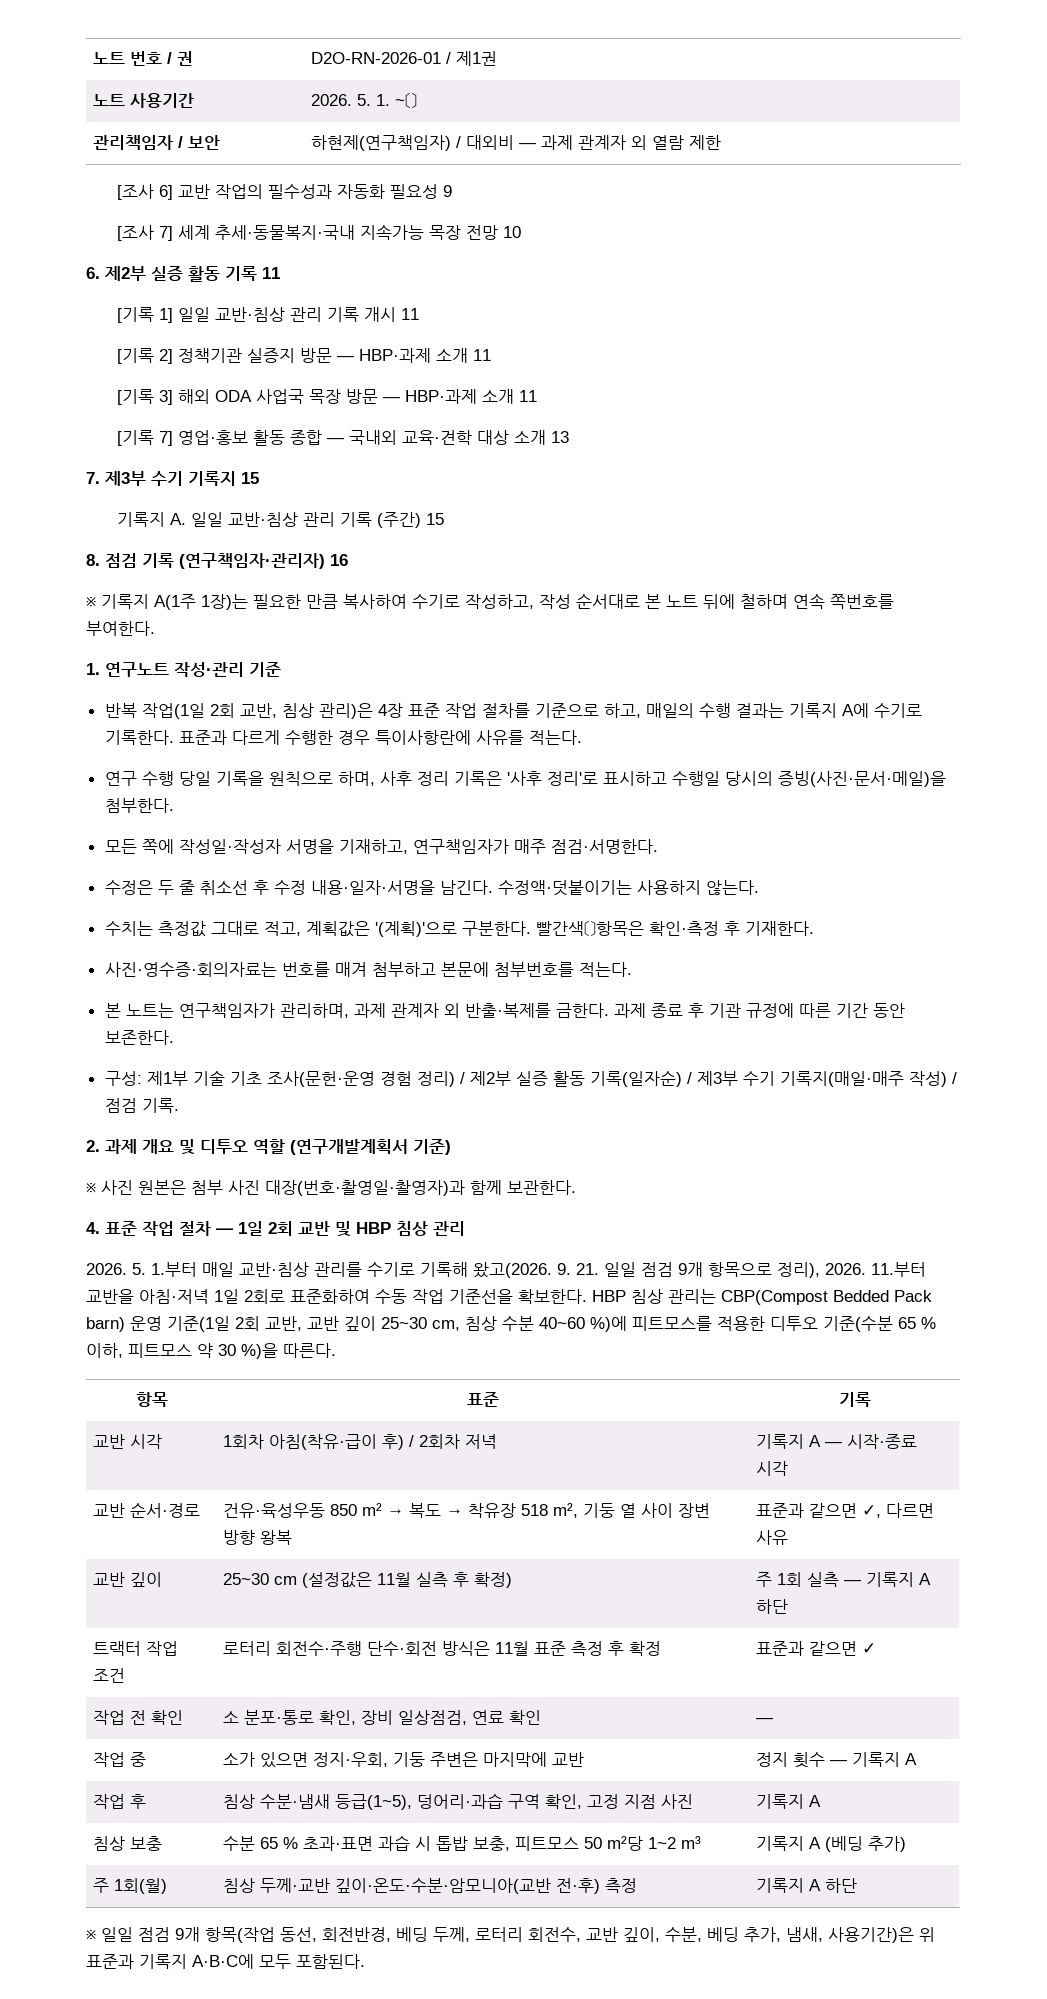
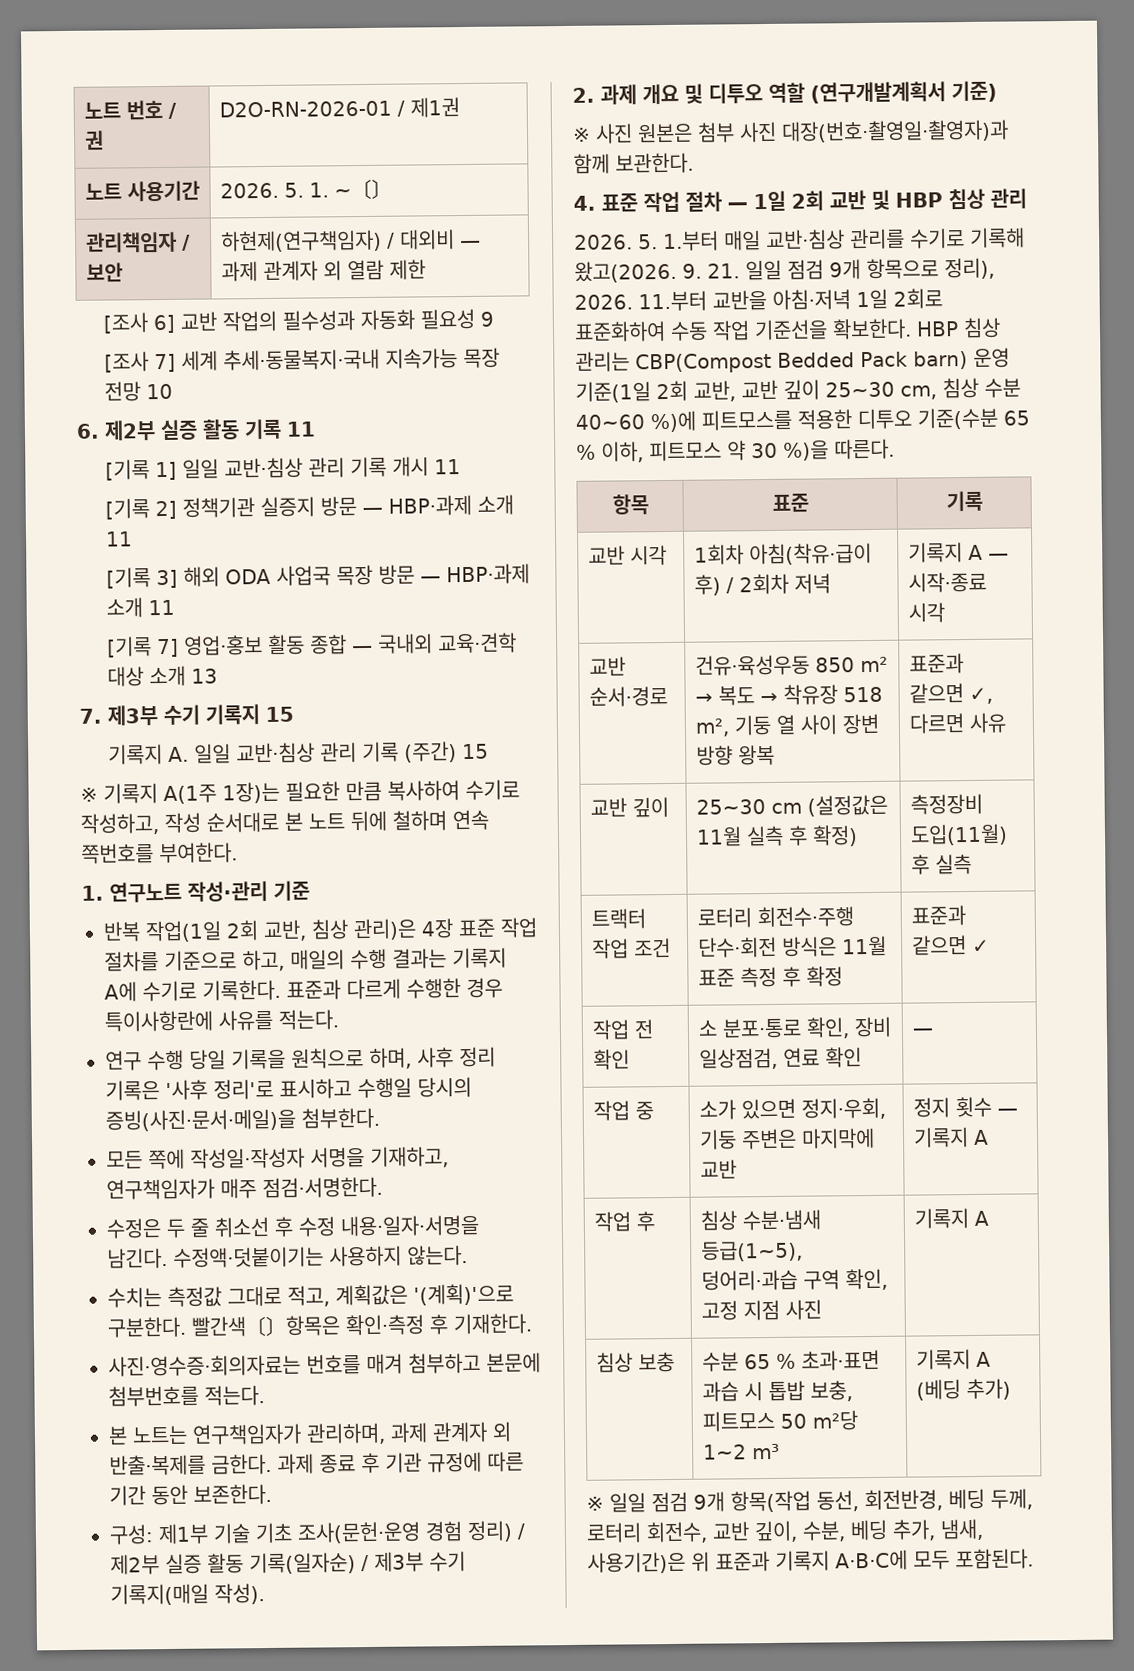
[86,553,348,569] // 8. 점검 기록 (연구책임자·관리자) 16 -> (490, 751) none
[779,1071,957,1087] [104,1098,179,1113] 기록지(매일·매주 작성) / 점검 기록. -> [110,1583,265,1606] 기록지(매일 작성).
[755,1572,931,1587] [755,1599,788,1614] 주 1회 실측 — 기록지 A 하단 -> [909,793,983,815] [909,823,1008,846] [910,853,972,875] 측정장비 도입(11월) 후 실측
[92,1878,167,1894] [222,1878,637,1894] [755,1878,857,1893] // 주 1회(월) | 침상 두께·교반 깊이·온도·수분·암모니아(교반 전·후) 측정 | 기록지 A 하단 -> (1011, 1389) none

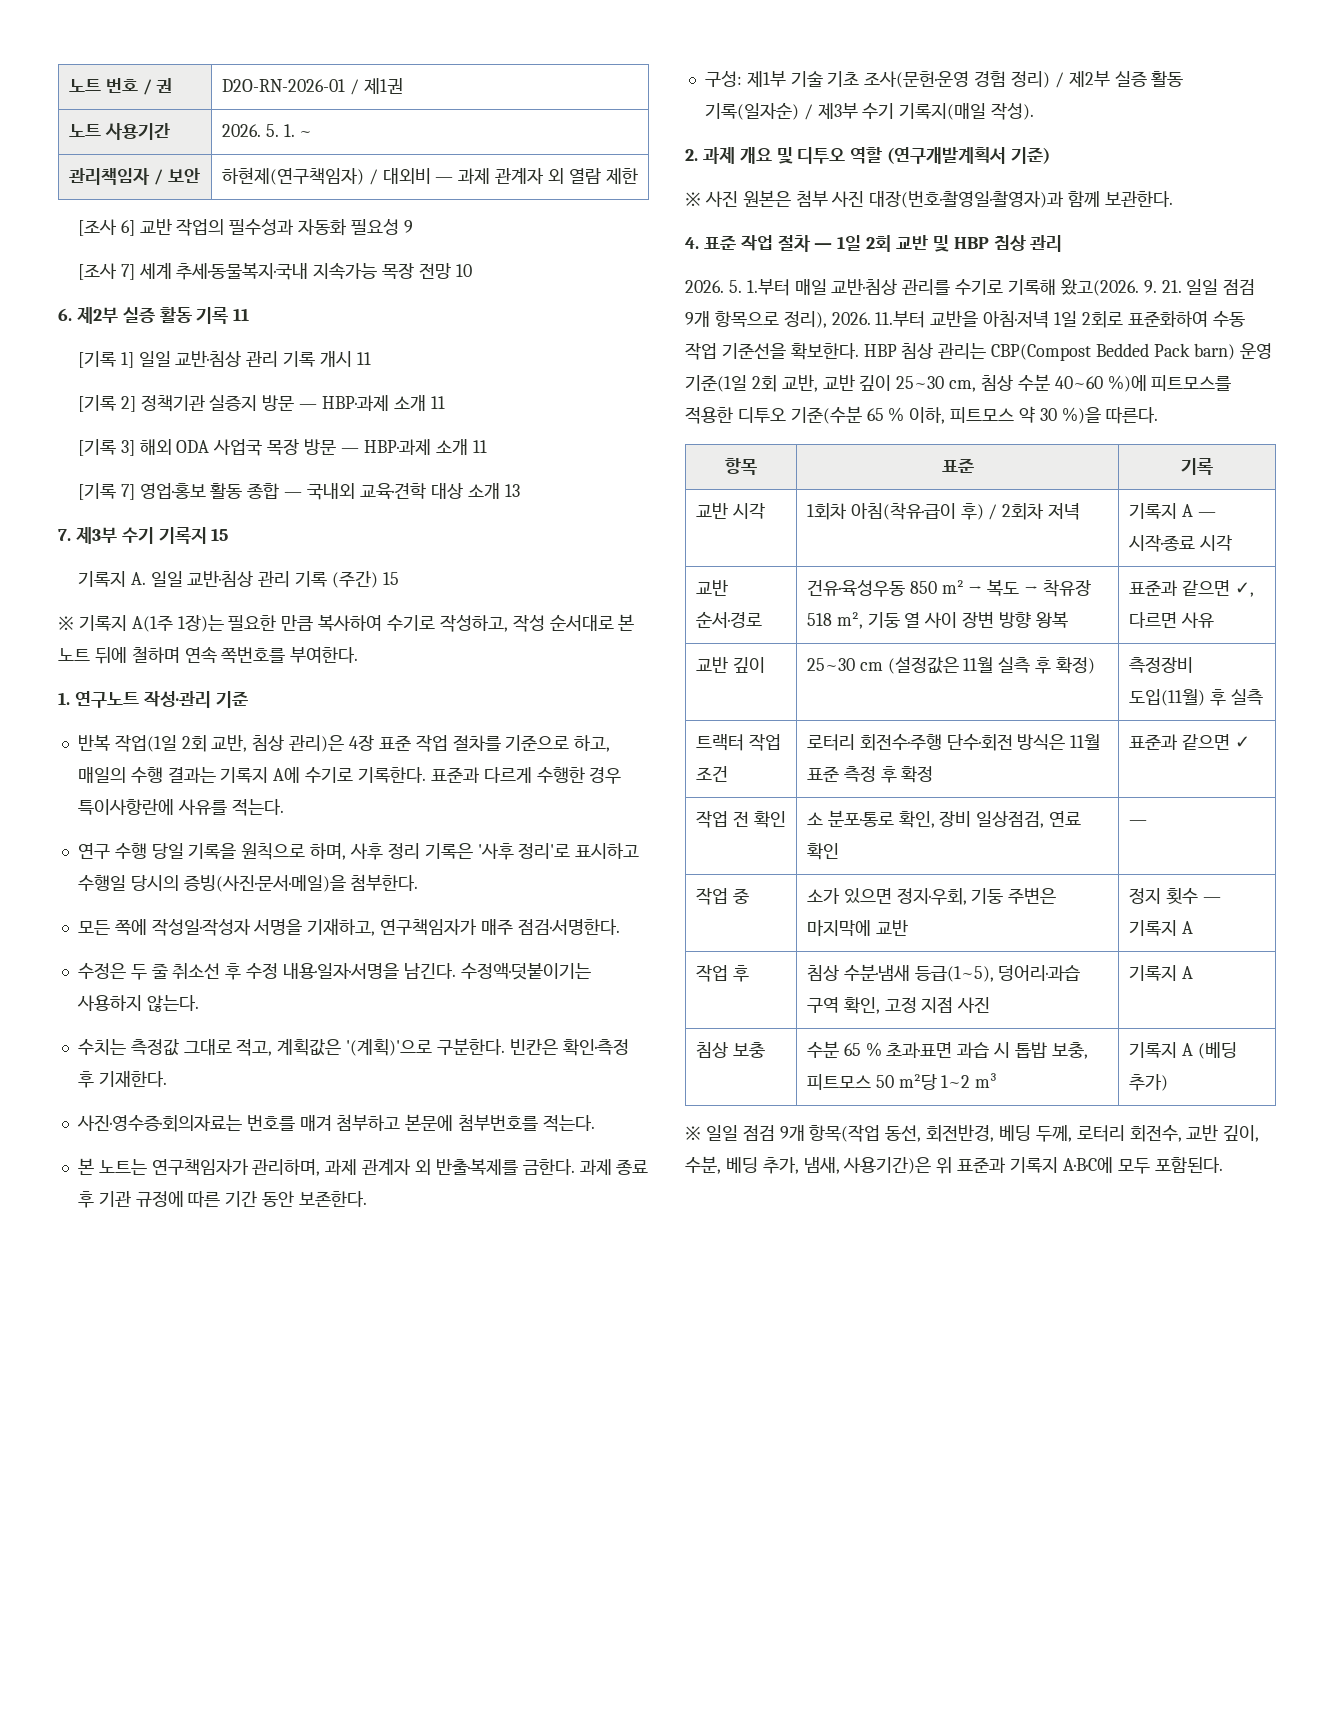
[350,178,392,200] 〔〕 -> (313, 134) none
[191,1315,340,1337] 빨간색〔〕항목은 -> [509,1038,558,1055] 빈칸은

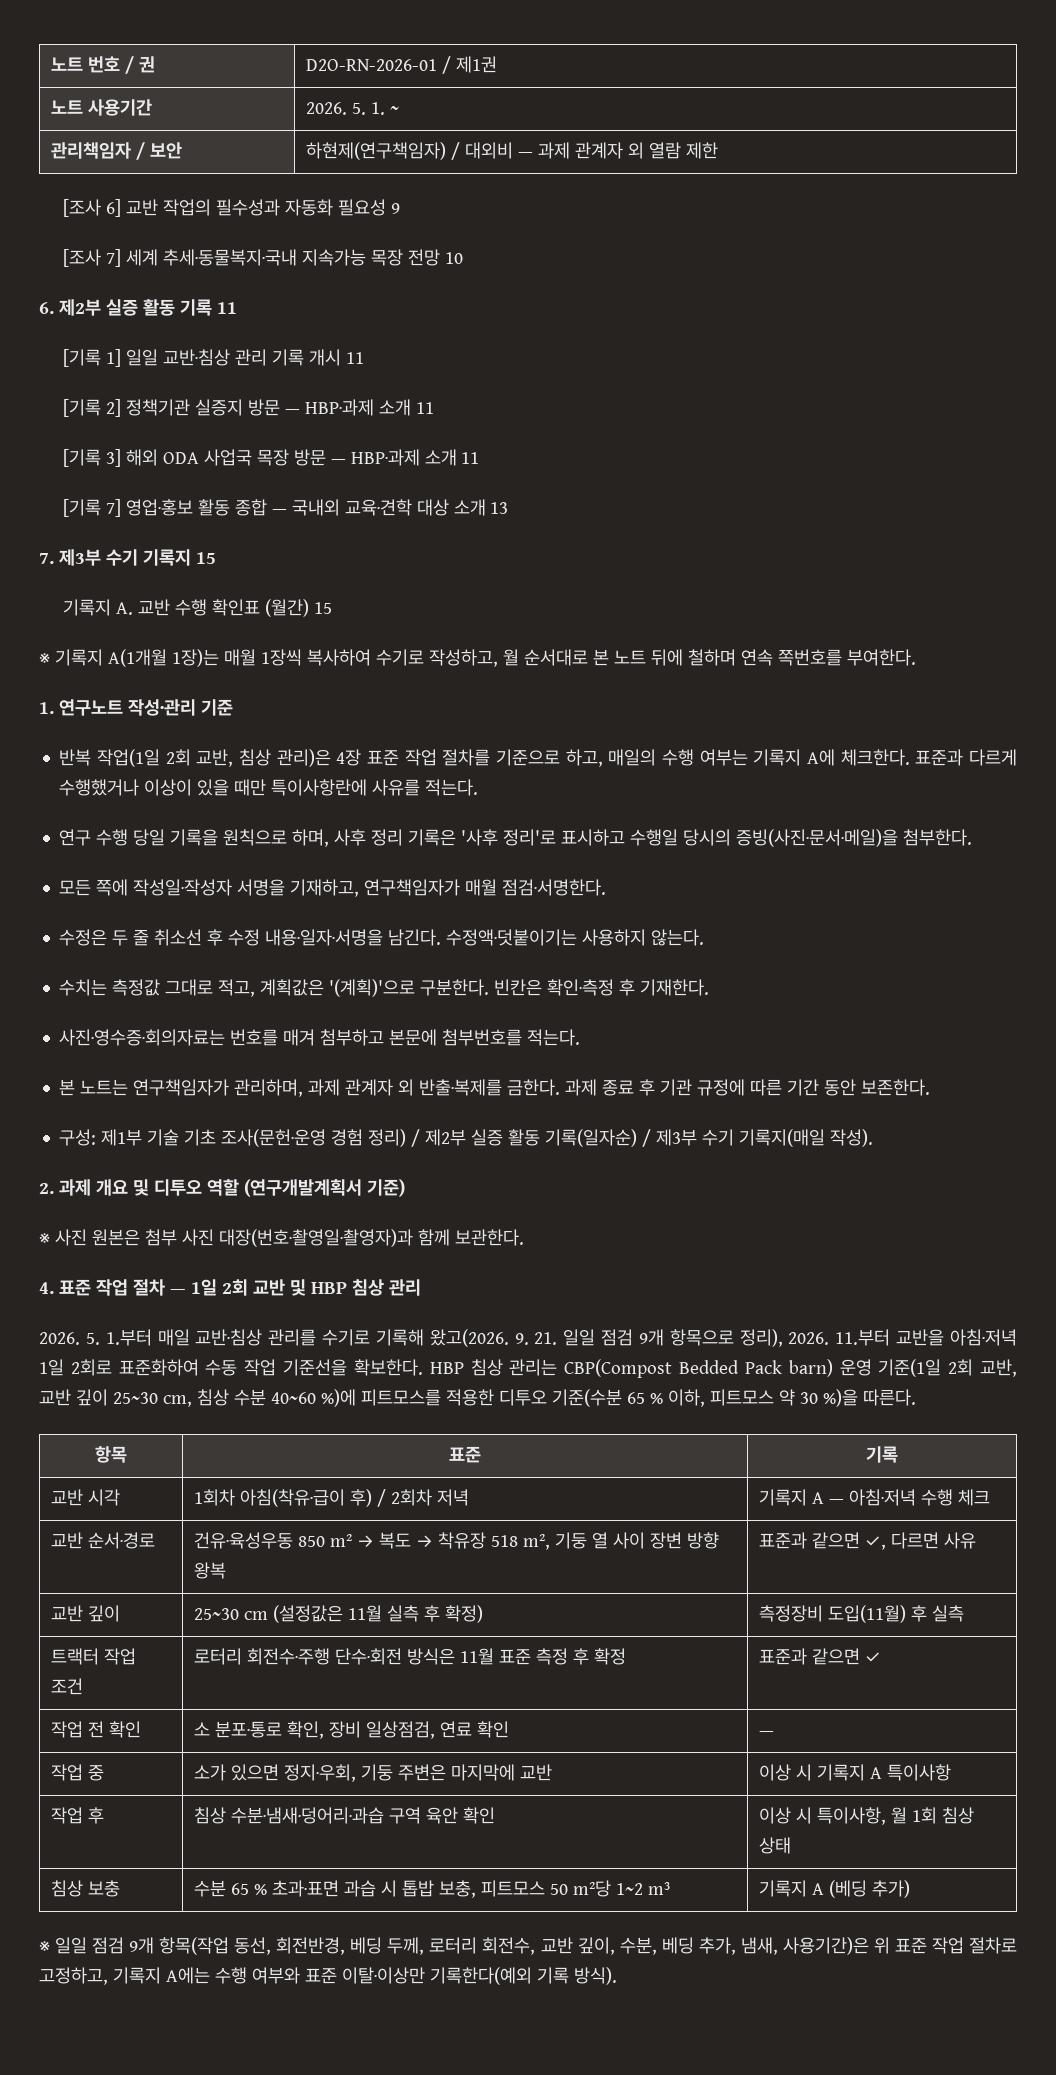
[150,571,379,588] 일일 교반·침상 관리 기록 (주간) -> [137,599,309,617] 교반 수행 확인표 (월간)
[131,615,314,632] A(1주 1장)는 필요한 만큼 -> [107,649,302,667] A(1개월 1장)는 매월 1장씩
[512,614,545,632] 작성 -> [502,649,519,666] 월
[167,767,216,783] 결과는 -> [699,749,748,766] 여부는
[305,767,622,784] 수기로 기록한다. 표준과 다르게 수행한 경우 -> [840,749,1017,766] [59,779,267,796] 체크한다. 표준과 다르게 수행했거나 이상이 있을 때만
[480,919,513,935] 매주 -> [465,879,498,896] 매월
[1128,534,1232,552] 시작·종료 시각 -> [848,1489,990,1506] 아침·저녁 수행 체크
[1128,888,1221,904] [1128,920,1193,936] 정지 횟수 — 기록지 A -> [758,1764,951,1781] 이상 시 기록지 A 특이사항
[843,964,1081,982] [806,997,991,1014] [1128,965,1193,981] 수분·냄새 등급(1~5), 덩어리·과습 구역 확인, 고정 지점 사진 | 기록지 A -> [230,1807,495,1824] [758,1807,974,1825] [758,1837,791,1854] 수분·냄새·덩어리·과습 구역 육안 확인 | 이상 시 특이사항, 월 1회 침상 상태
[957,1157,1223,1174] 표준과 기록지 A·B·C에 모두 포함된다. -> [894,1937,1017,1954] [39,1967,617,1985] 표준 작업 절차로 고정하고, 기록지 A에는 수행 여부와 표준 이탈·이상만 기록한다(예외 기록 방식).

